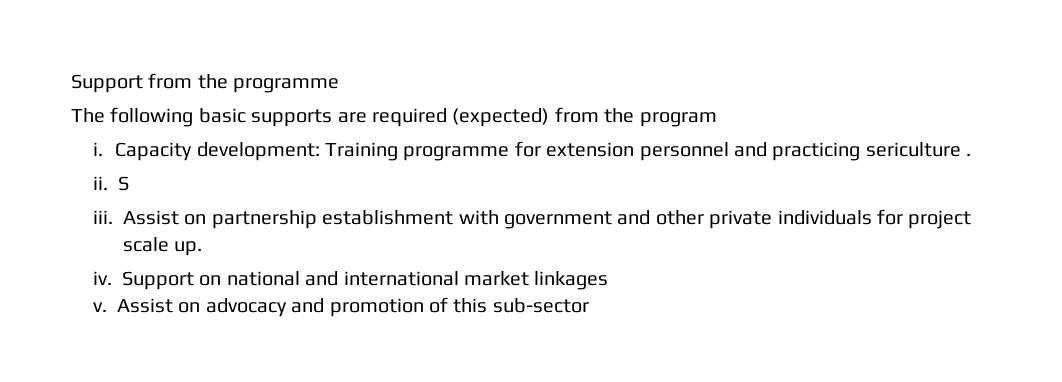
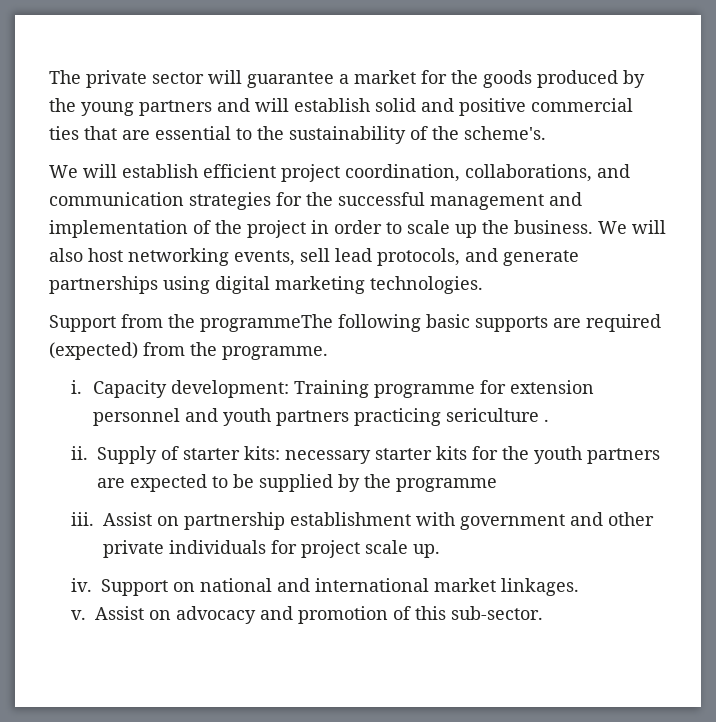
(71, 83) none -> [49,70,645,88] [49,98,633,116] [49,126,546,144] [49,164,630,182] [49,192,582,210] [49,220,666,238] [49,248,579,266] [49,276,483,294] The private sector will guarantee a market for the goods produced by the young partners and will establish solid and positive commercial ties that are essential to the sustainability of the scheme's. // We will establish efficient project coordination, collaborations, and communication strategies for the successful management and implementation of the project in order to scale up the business. We will also host networking events, sell lead protocols, and generate partnerships using digital marketing technologies. //
[233,78,340,93] [71,108,105,123] programme // The -> [200,314,333,332] programmeThe
[639,112,717,127] program -> [222,346,328,360] programme.
(767, 149) none -> [223,408,350,426] youth partners
[118,176,130,191] S -> [97,446,661,464] [97,474,498,492] Supply of starter kits: necessary starter kits for the youth partners are expected to be supplied by the programme
[534,271,609,290] linkages -> [501,578,580,596] linkages.
[492,298,589,313] sub-sector -> [451,606,544,620] sub-sector.

